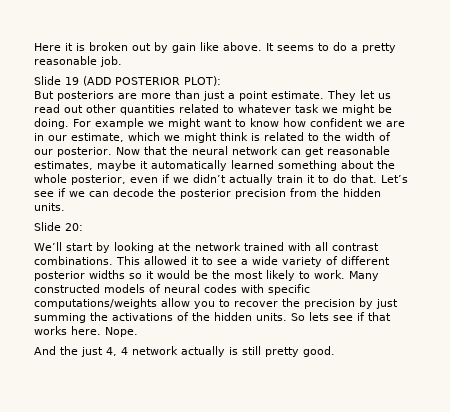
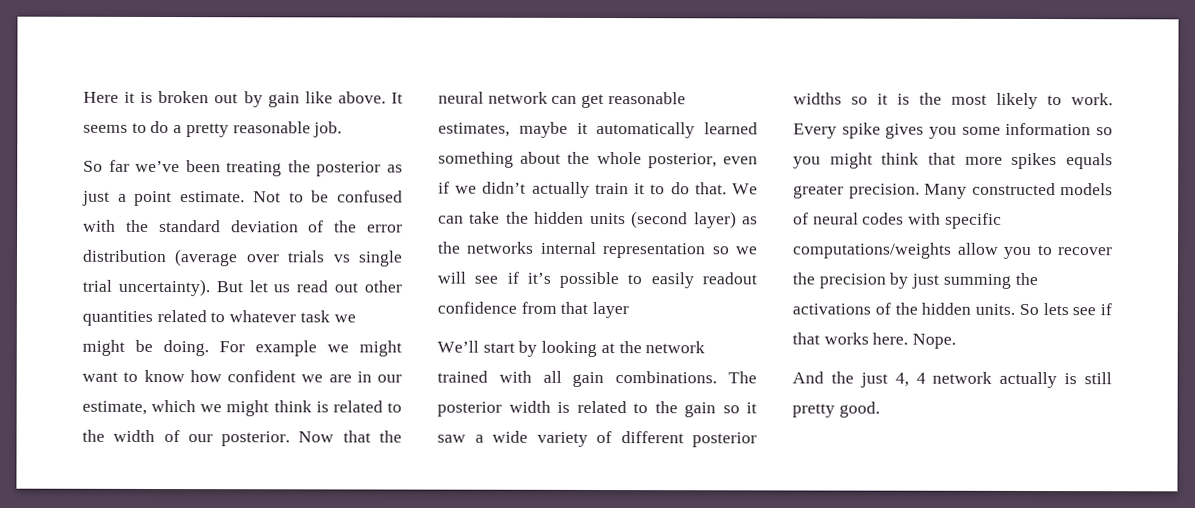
[34,76,221,86] [34,90,356,101] Slide 19 (ADD POSTERIOR PLOT): // But posteriors are more than just a point estimate. They -> [83,159,403,177] [82,190,404,207] [83,219,403,233] [82,249,403,267] [82,278,243,297] So far we’ve been treating the posterior as just a point estimate. Not to be confused with the standard deviation of the error distribution (average over trials vs single trial uncertainty). But
[381,175,408,183] [34,188,381,199] [34,203,65,211] [34,222,83,231] Let’s see if we can decode the posterior precision from the hidden units. // Slide 20: -> [732,183,758,195] [438,211,758,229] [438,241,758,259] [437,271,757,289] [437,301,630,319] We can take the hidden units (second layer) as the networks internal representation so we will see if it’s possible to easily readout confidence from that layer
[332,243,379,251] [34,256,237,265] contrast combinations. This allowed it to see -> [572,371,757,388] [437,400,757,418] [437,434,466,443] gain combinations. The posterior width is related to the gain so it saw
[157,270,208,279] would be -> [897,93,910,105] is
(345, 274) none -> [793,122,1113,139] [793,152,1113,170] [793,183,920,199] Every spike gives you some information so you might think that more spikes equals greater precision.

